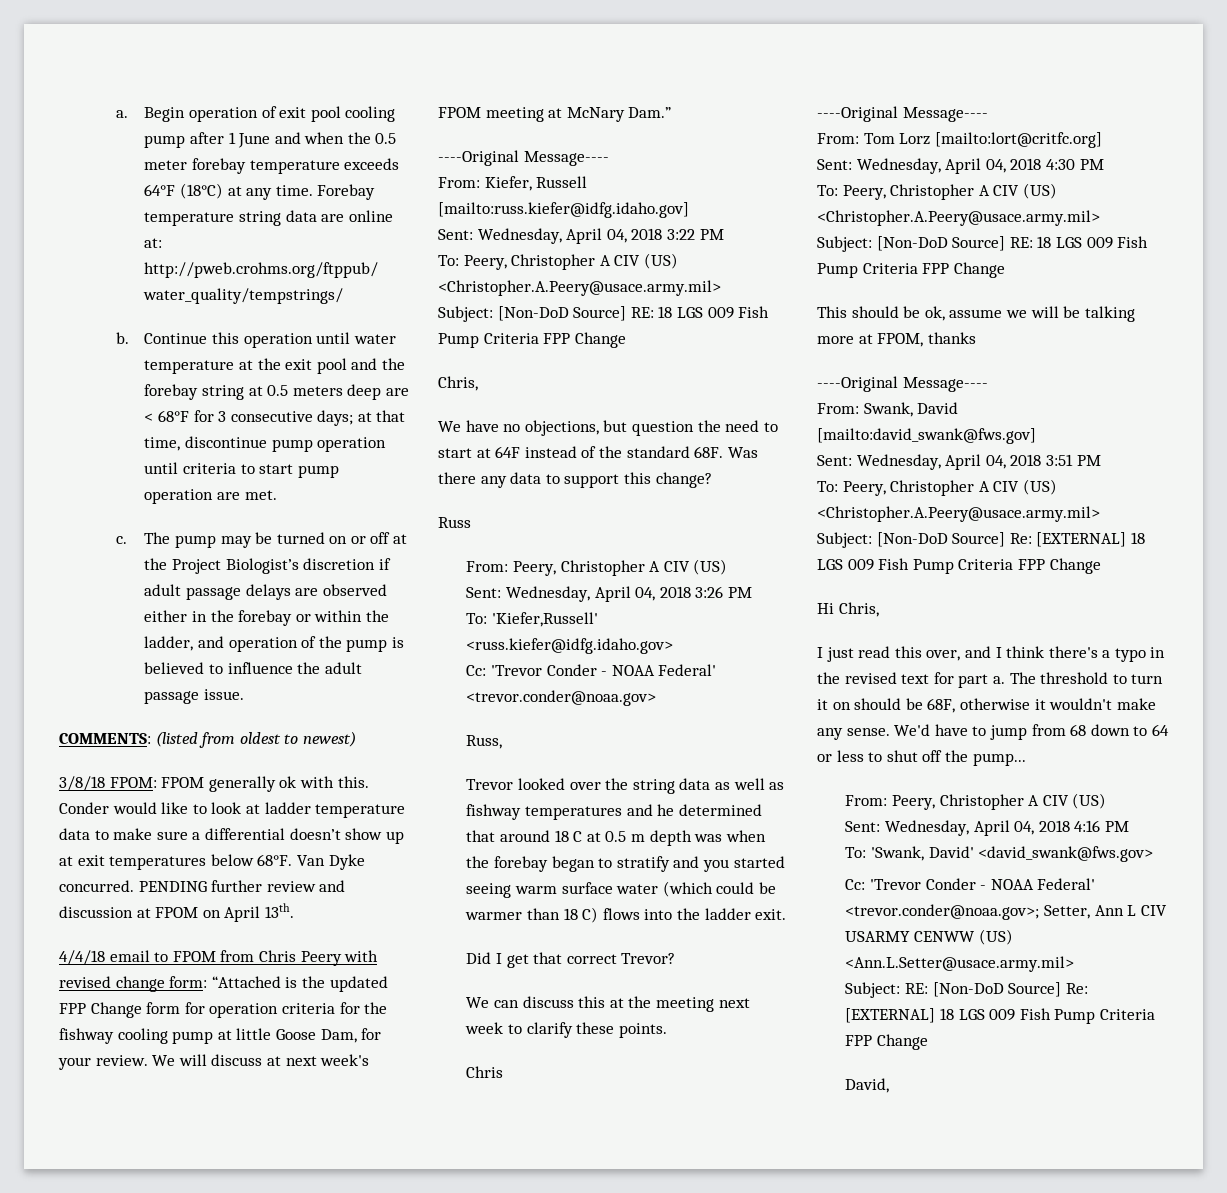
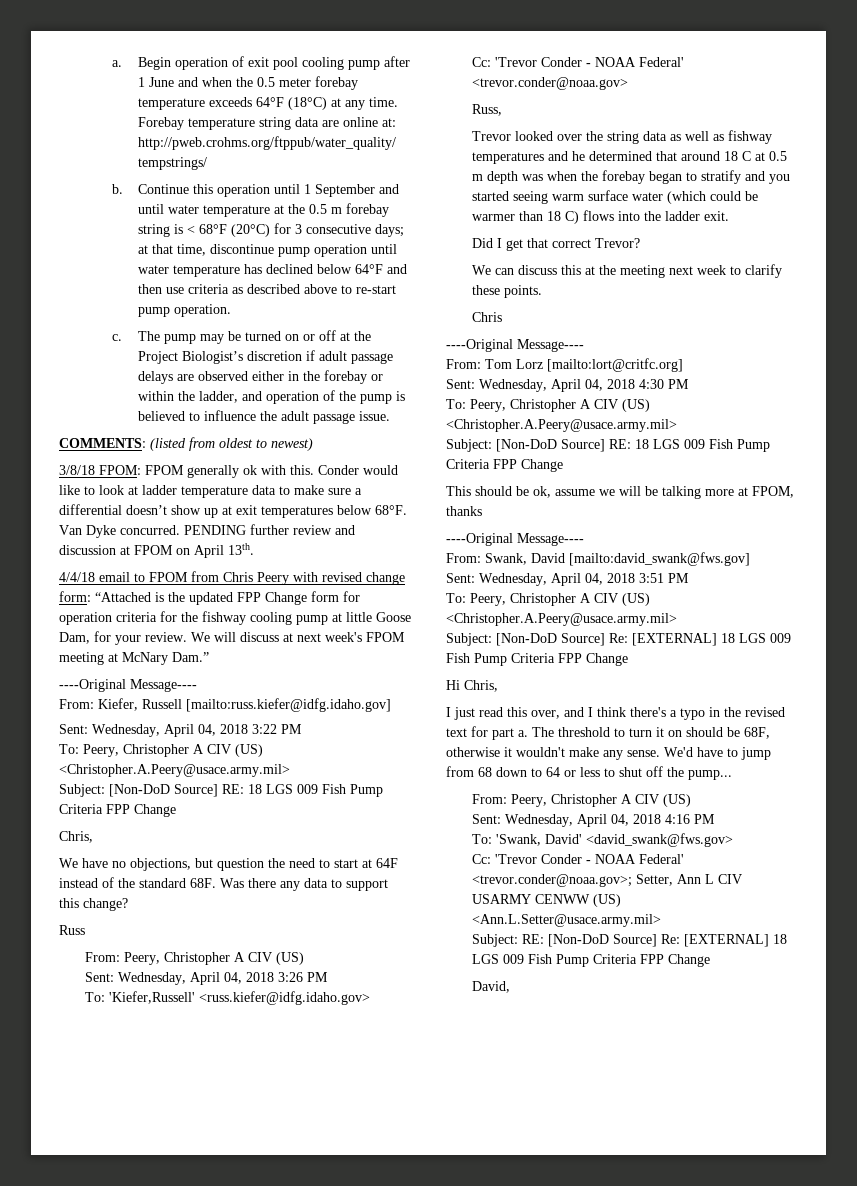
[353,334,396,344] [144,358,405,374] [144,384,409,400] water temperature at the exit pool and the forebay string at 0.5 meters deep are -> [303,184,399,197] [137,203,389,217] [137,224,183,237] 1 September and until water temperature at the 0.5 m forebay string is
(189, 416) none -> [230,224,270,237] (20°C)
[182,463,339,478] [144,489,277,504] criteria to start pump operation are met. -> [137,264,407,277] [137,284,396,294] [137,304,231,317] water temperature has declined below 64°F and then use criteria as described above to re-start pump operation.

